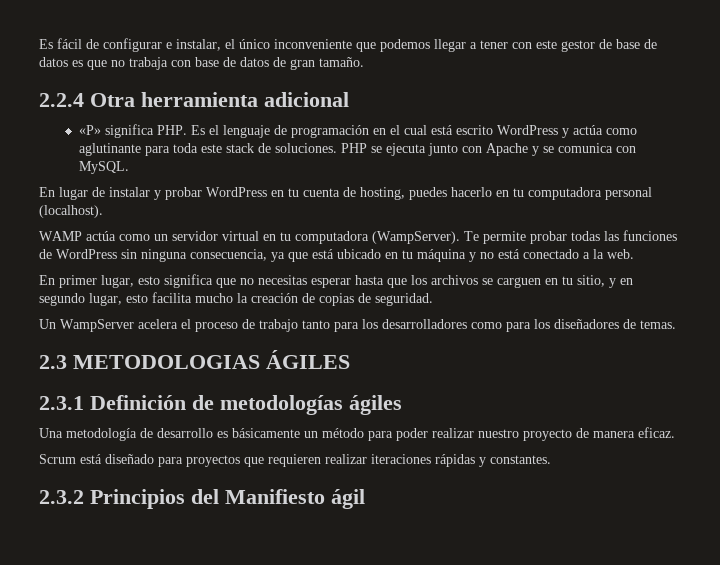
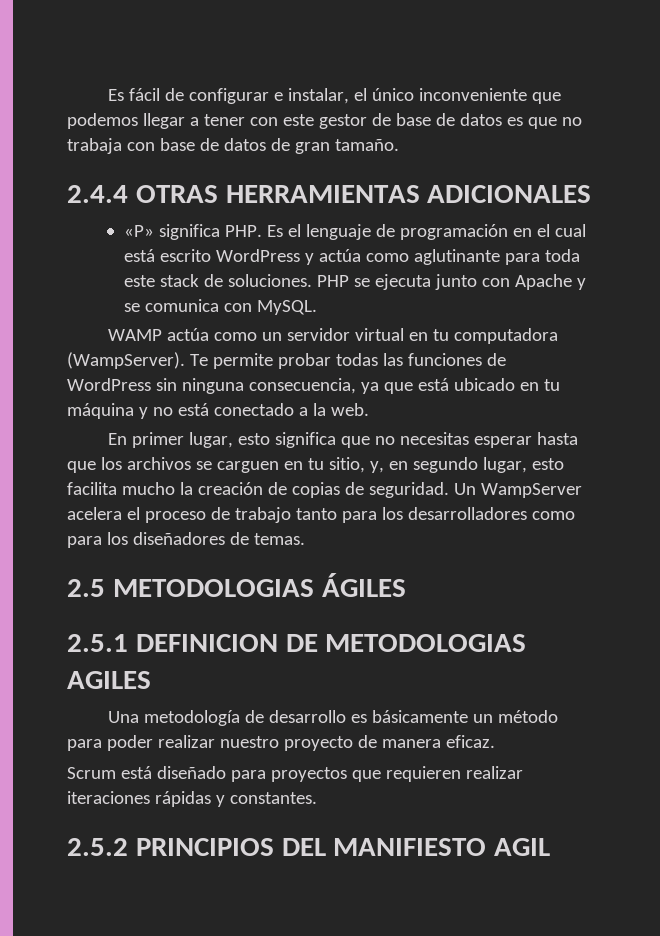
[39,92,349,107] 2.2.4 Otra herramienta adicional -> [67,185,592,203] 2.4.4 OTRAS HERRAMIENTAS ADICIONALES
[39,187,652,200] [39,205,103,218] // En lugar de instalar y probar WordPress en tu cuenta de hosting, puedes hacerlo en tu computadora personal (localhost). -> (317, 307) none
[609,278,616,288] y -> [369,461,384,473] y,
(433, 299) // -> (449, 490) none
[39,355,67,369] 2.3 -> [67,579,105,597] 2.5
[39,395,402,415] 2.3.1 Definición de metodologías ágiles -> [67,634,527,652] [67,671,151,689] 2.5.1 DEFINICION DE METODOLOGIAS AGILES
[39,489,365,509] 2.3.2 Principios del Manifiesto ágil -> [67,838,551,856] 2.5.2 PRINCIPIOS DEL MANIFIESTO AGIL

